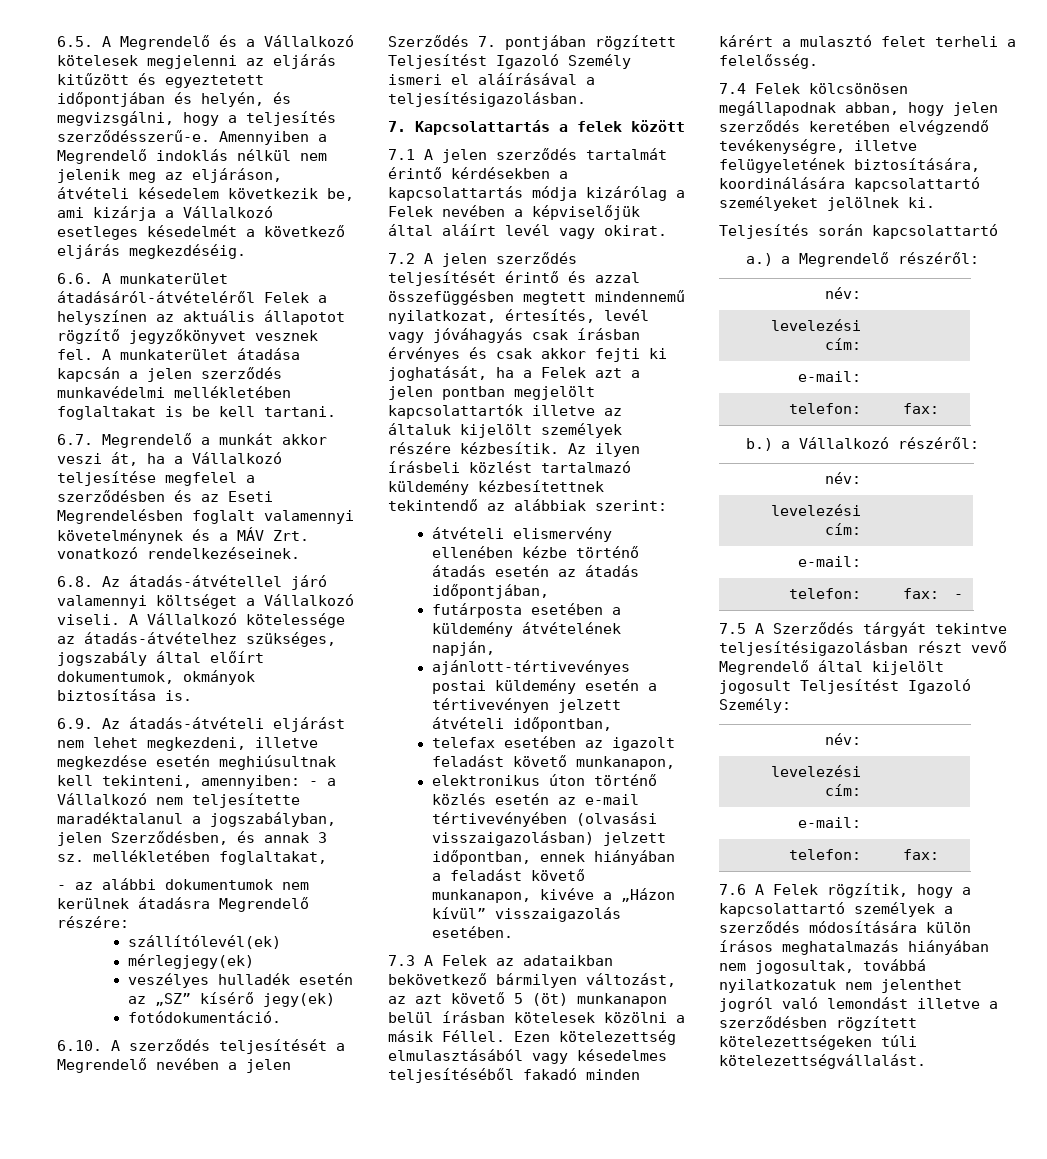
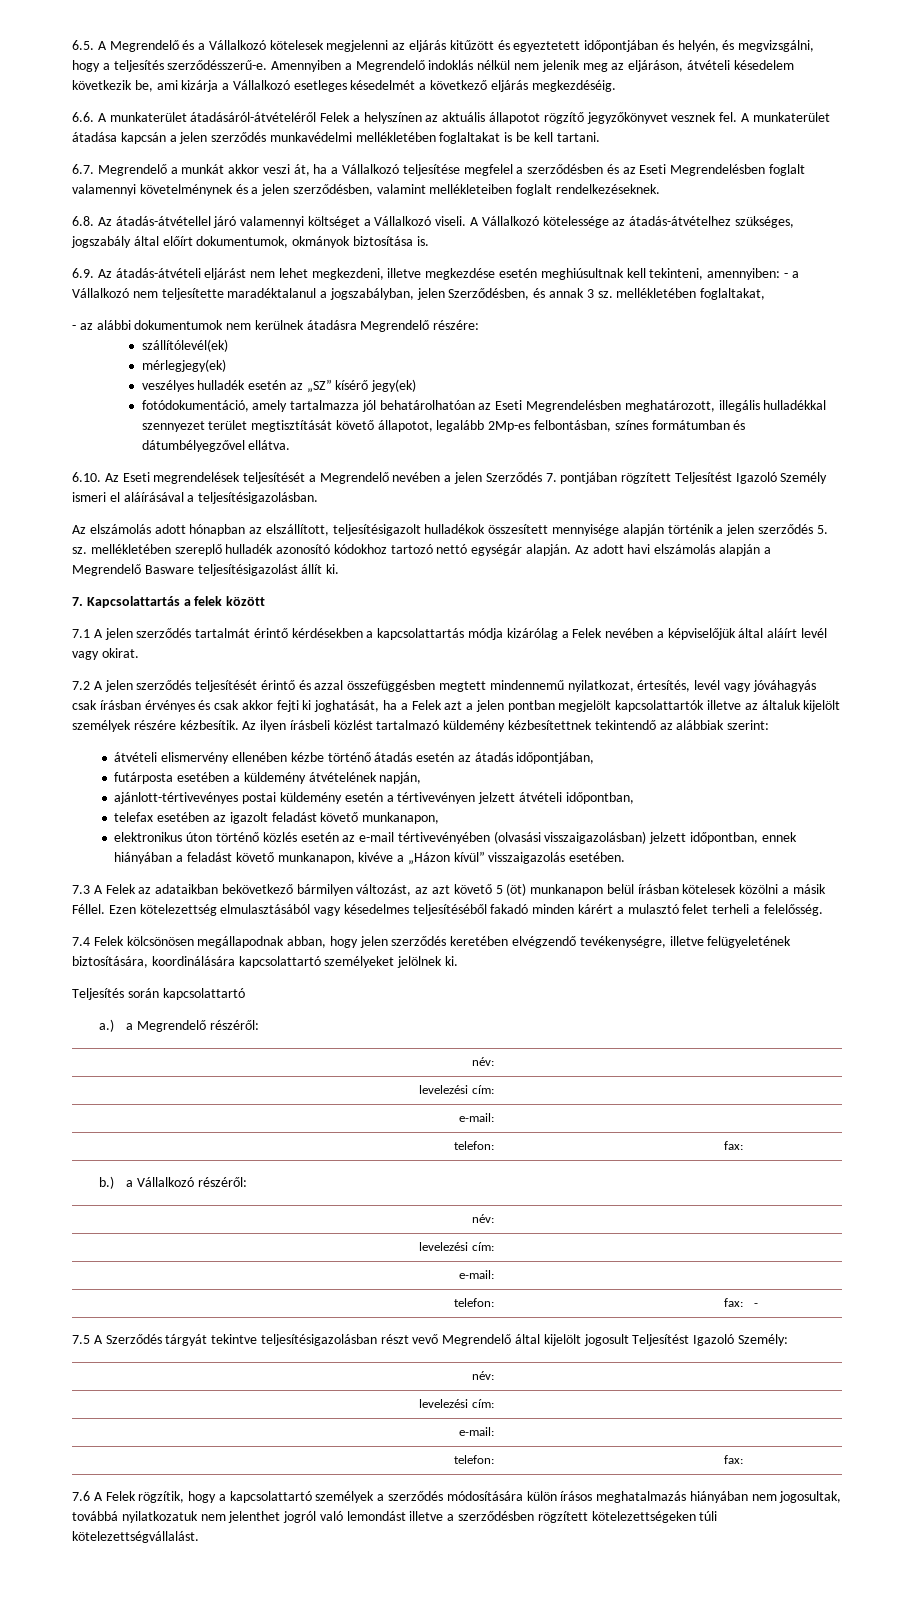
[237,527,309,541] [57,547,300,559] MÁV Zrt. vonatkozó rendelkezéseinek. -> [261,184,661,196] jelen szerződésben, valamint mellékleteiben foglalt rendelkezéseknek.
[127,1011,281,1023] [57,1039,210,1051] fotódokumentáció. // 6.10. A szerződés -> [141,400,827,412] [141,420,746,432] [141,440,291,452] [72,472,241,484] fotódokumentáció, amely tartalmazza jól behatárolhatóan az Eseti Megrendelésben meghatározott, illegális hulladékkal szennyezet terület megtisztítását követő állapotot, legalább 2Mp-es felbontásban, színes formátumban és dátumbélyegzővel ellátva. // 6.10. Az Eseti megrendelések
(586, 99) none -> [72,524,828,536] [72,544,771,556] [72,564,340,576] // Az elszámolás adott hónapban az elszállított, teljesítésigazolt hulladékok összesített mennyisége alapján történik a jelen szerződés 5. sz. mellékletében szereplő hulladék azonosító kódokhoz tartozó nettó egységár alapján. Az adott havi elszámolás alapján a Megrendelő Basware teljesítésigazolást állít ki.

